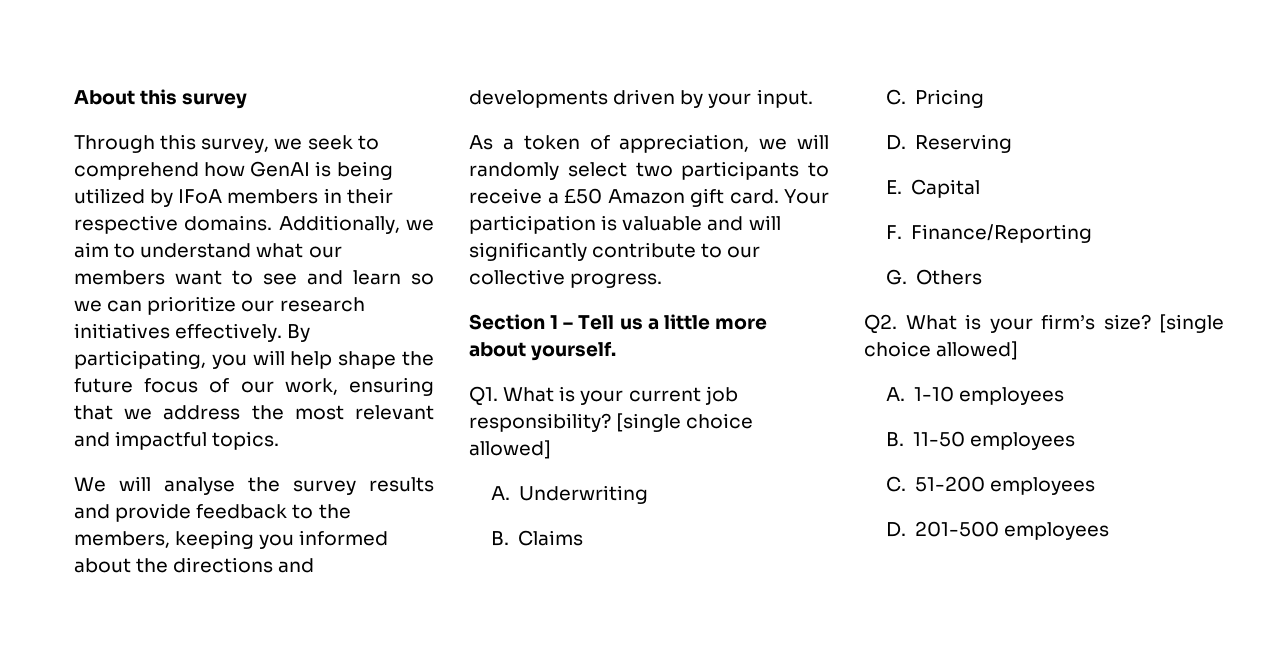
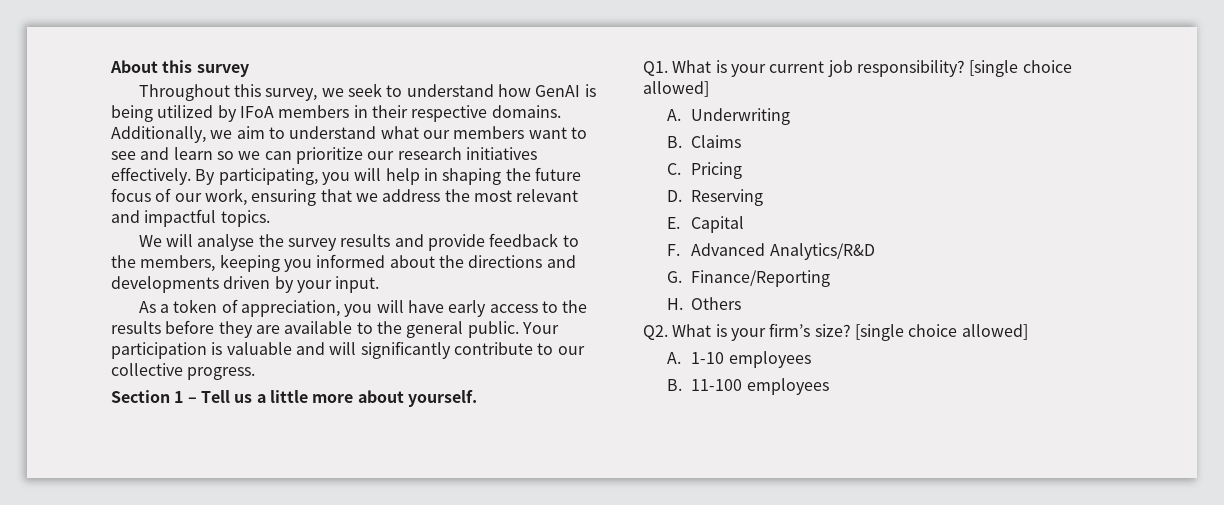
[74,135,155,153] Through -> [138,84,230,101] Throughout
[74,162,199,180] comprehend -> [406,84,494,97] understand
[338,351,397,369] shape -> [423,168,502,185] in shaping
[759,134,829,150] [469,161,829,180] [469,188,779,207] we will randomly select two participants to receive a £50 Amazon gift card. -> [344,300,588,317] [111,320,519,338] you will have early access to the results before they are available to the general public.
(902, 232) none -> [691,243,875,260] [667,271,683,283] Advanced Analytics/R&D // G.
[885,269,907,285] G. -> [667,298,684,310] H.
[913,431,1076,450] [885,476,1096,495] [885,521,1110,540] 11-50 employees // C. 51-200 employees // D. 201-500 employees -> [691,378,829,395] 11-100 employees

